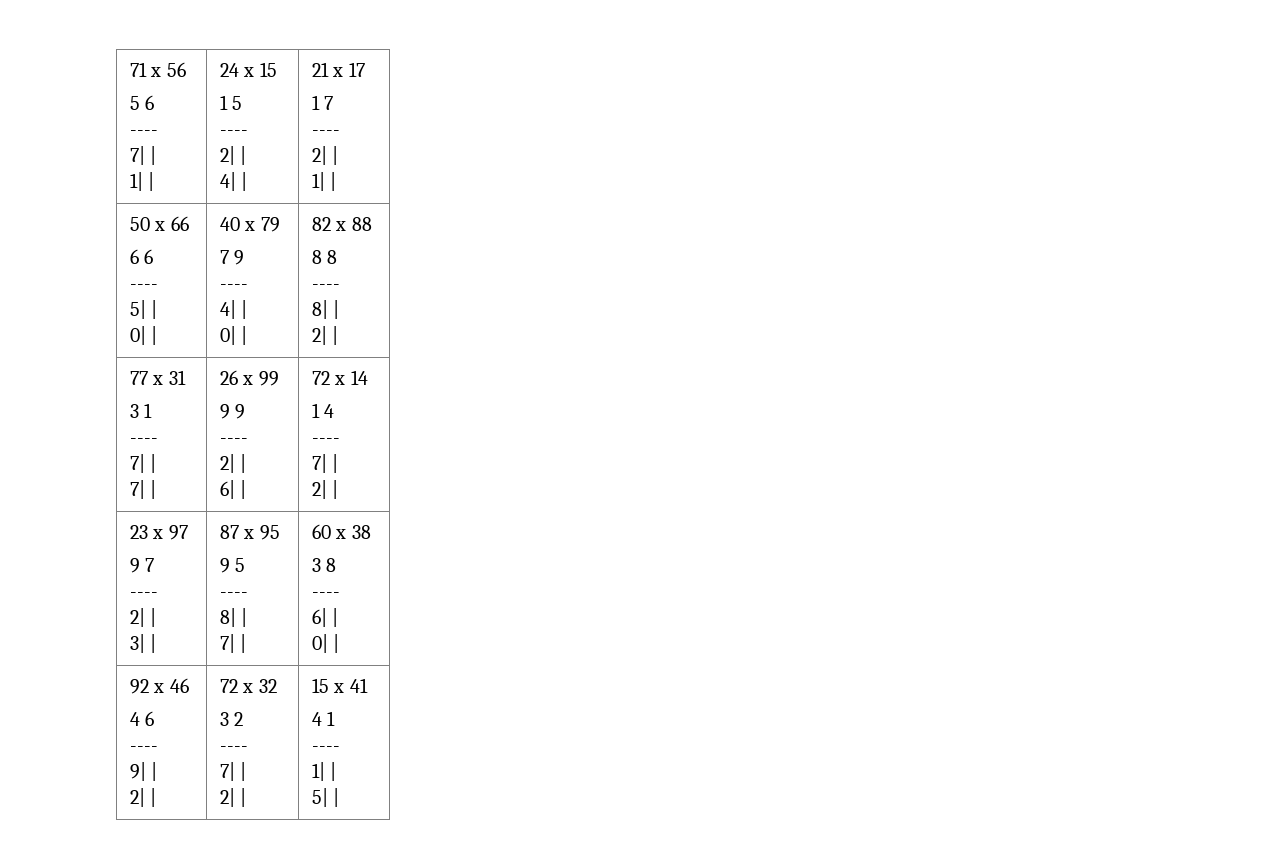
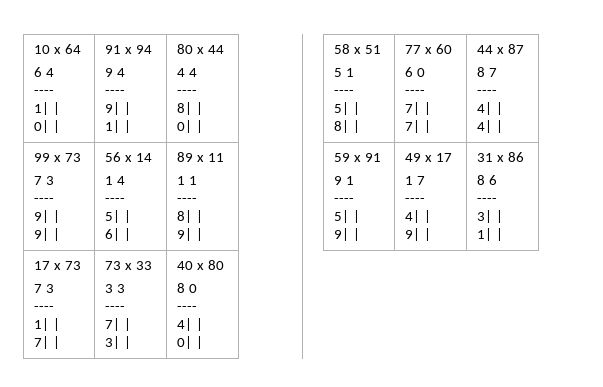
[129,62,186,77] [129,95,155,110] [129,130,158,136] [129,146,157,165] [129,172,155,191] [219,62,277,77] [219,95,243,110] [219,130,248,136] [219,146,247,165] [219,172,248,191] [311,62,365,77] [311,95,334,110] [311,130,340,136] [311,146,339,165] [311,172,337,191] [129,216,189,231] [129,249,154,264] [129,284,158,290] [129,300,158,319] [129,326,146,345] 71 x 56 // 5 6 // ---- // 7| | // 1| | | 24 x 15 // 1 5 // ---- // 2| | // 4| | | 21 x 17 // 1 7 // ---- // 2| | // 1| | // 50 x 66 // 6 6 // ---- // 5| | // 0| -> [33,44,81,54] [33,67,54,77] [33,90,54,95] [33,102,60,115] [33,120,60,133] [104,45,152,54] [104,68,125,77] [104,90,125,95] [104,102,131,115] [104,120,131,133] [176,44,224,54] [176,68,197,77] [176,90,197,95] [176,102,203,115] [176,120,203,133] [33,153,81,162] [33,176,54,185] [33,198,54,203] [33,210,60,223] [33,228,60,241] [104,152,152,162] [104,176,125,185] [104,198,125,203] [104,210,131,223] [104,228,131,241] [176,152,224,162] [176,176,197,185] [176,198,197,203] [176,210,203,223] [176,228,203,241] [33,261,81,270] [33,284,54,293] [33,306,54,311] [33,318,60,331] [33,336,60,349] [104,261,152,270] [104,284,125,293] [104,306,125,311] [104,318,131,331] [104,336,120,349] 10 x 64 // 6 4 // ---- // 1| | // 0| | | 91 x 94 // 9 4 // ---- // 9| | // 1| | | 80 x 44 // 4 4 // ---- // 8| | // 0| | // 99 x 73 // 7 3 // ---- // 9| | // 9| | | 56 x 14 // 1 4 // ---- // 5| | // 6| | | 89 x 11 // 1 1 // ---- // 8| | // 9| | // 17 x 73 // 7 3 // ---- // 1| | // 7| | | 73 x 33 // 3 3 // ---- // 7| | // 3|
[260,217,280,232] [219,250,245,265] 79 // 7 9 -> [207,260,224,270] [176,283,197,293] 80 // 8 0
[311,217,372,231] [311,250,338,264] [311,284,340,290] [311,300,340,319] [311,326,339,345] [129,370,186,385] [129,403,153,418] | 82 x 88 // 8 8 // ---- // 8| | // 2| | // 77 x 31 // 3 1 -> [333,44,381,54] [333,68,354,77] [333,90,354,95] [333,102,360,115] [333,120,360,133] [404,44,452,54] [404,67,425,77] // 58 x 51 // 5 1 // ---- // 5| | // 8| | | 77 x 60 // 6 0
[219,370,279,386] [219,404,246,419] [219,438,248,444] [219,454,247,473] [219,480,247,499] [311,370,368,385] [311,403,335,418] [311,438,340,444] [311,454,339,473] [311,480,339,499] [129,525,188,540] [129,558,155,573] [129,592,158,598] [129,608,157,627] [129,634,157,653] [219,525,280,540] [219,558,246,573] [219,592,248,598] [219,608,248,627] [219,634,247,653] [311,524,371,539] [311,558,337,572] [311,592,340,598] [311,608,339,627] [311,634,340,653] [129,678,189,694] [129,711,155,726] [129,746,158,752] [129,762,158,781] [129,788,157,807] [219,679,277,693] [219,712,244,726] [219,746,248,752] [219,762,247,781] [219,788,247,807] [311,678,368,693] [311,711,336,726] [311,746,340,752] [311,762,337,781] [311,788,340,807] 26 x 99 // 9 9 // ---- // 2| | // 6| | | 72 x 14 // 1 4 // ---- // 7| | // 2| | // 23 x 97 // 9 7 // ---- // 2| | // 3| | | 87 x 95 // 9 5 // ---- // 8| | // 7| | | 60 x 38 // 3 8 // ---- // 6| | // 0| | // 92 x 46 // 4 6 // ---- // 9| | // 2| | | 72 x 32 // 3 2 // ---- // 7| | // 2| | | 15 x 41 // 4 1 // ---- // 1| | // 5| | -> [476,44,524,54] [476,67,497,77] [476,90,497,95] [476,102,503,115] [476,120,503,133] [333,153,381,162] [333,176,354,185] [333,198,354,203] [333,210,360,223] [333,228,360,241] [404,153,452,162] [404,176,425,185] [404,198,425,203] [404,210,431,223] [404,228,431,241] [476,152,524,162] [476,175,497,185] [476,198,497,203] [476,210,503,223] [476,228,503,241] 44 x 87 // 8 7 // ---- // 4| | // 4| | // 59 x 91 // 9 1 // ---- // 5| | // 9| | | 49 x 17 // 1 7 // ---- // 4| | // 9| | | 31 x 86 // 8 6 // ---- // 3| | // 1| |

